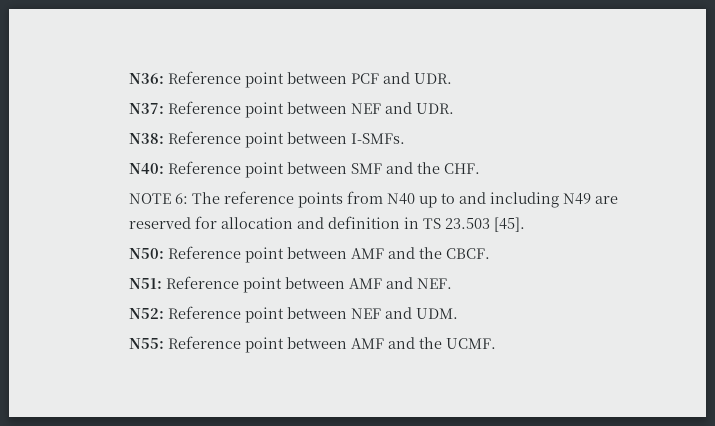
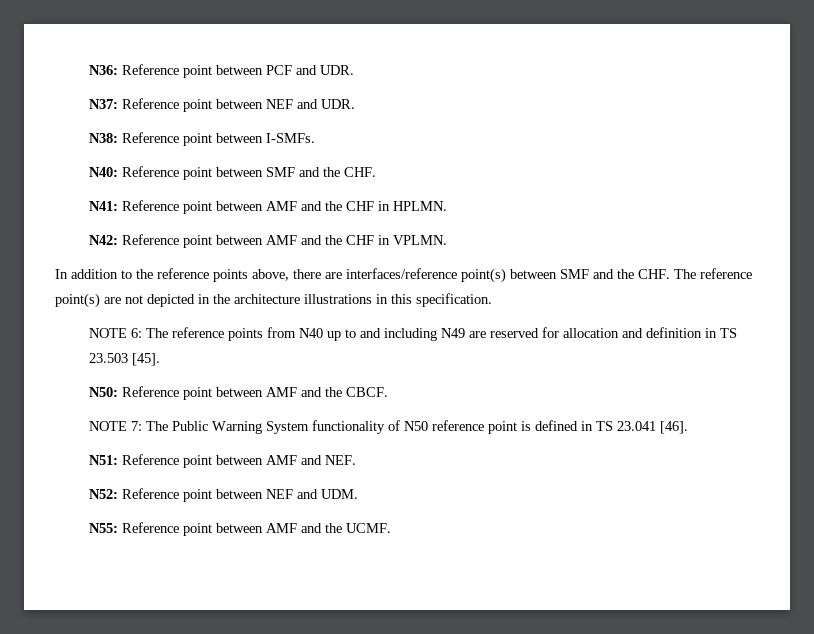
(481, 168) none -> [89,200,448,214] [89,234,448,248] [55,268,752,283] [55,293,492,308] // N41: Reference point between AMF and the CHF in HPLMN. // N42: Reference point between AMF and the CHF in VPLMN. // In addition to the reference points above, there are interfaces/reference point(s) between SMF and the CHF. The reference point(s) are not depicted in the architecture illustrations in this specification.
(491, 253) none -> [89,420,689,434] // NOTE 7: The Public Warning System functionality of N50 reference point is defined in TS 23.041 [46].

